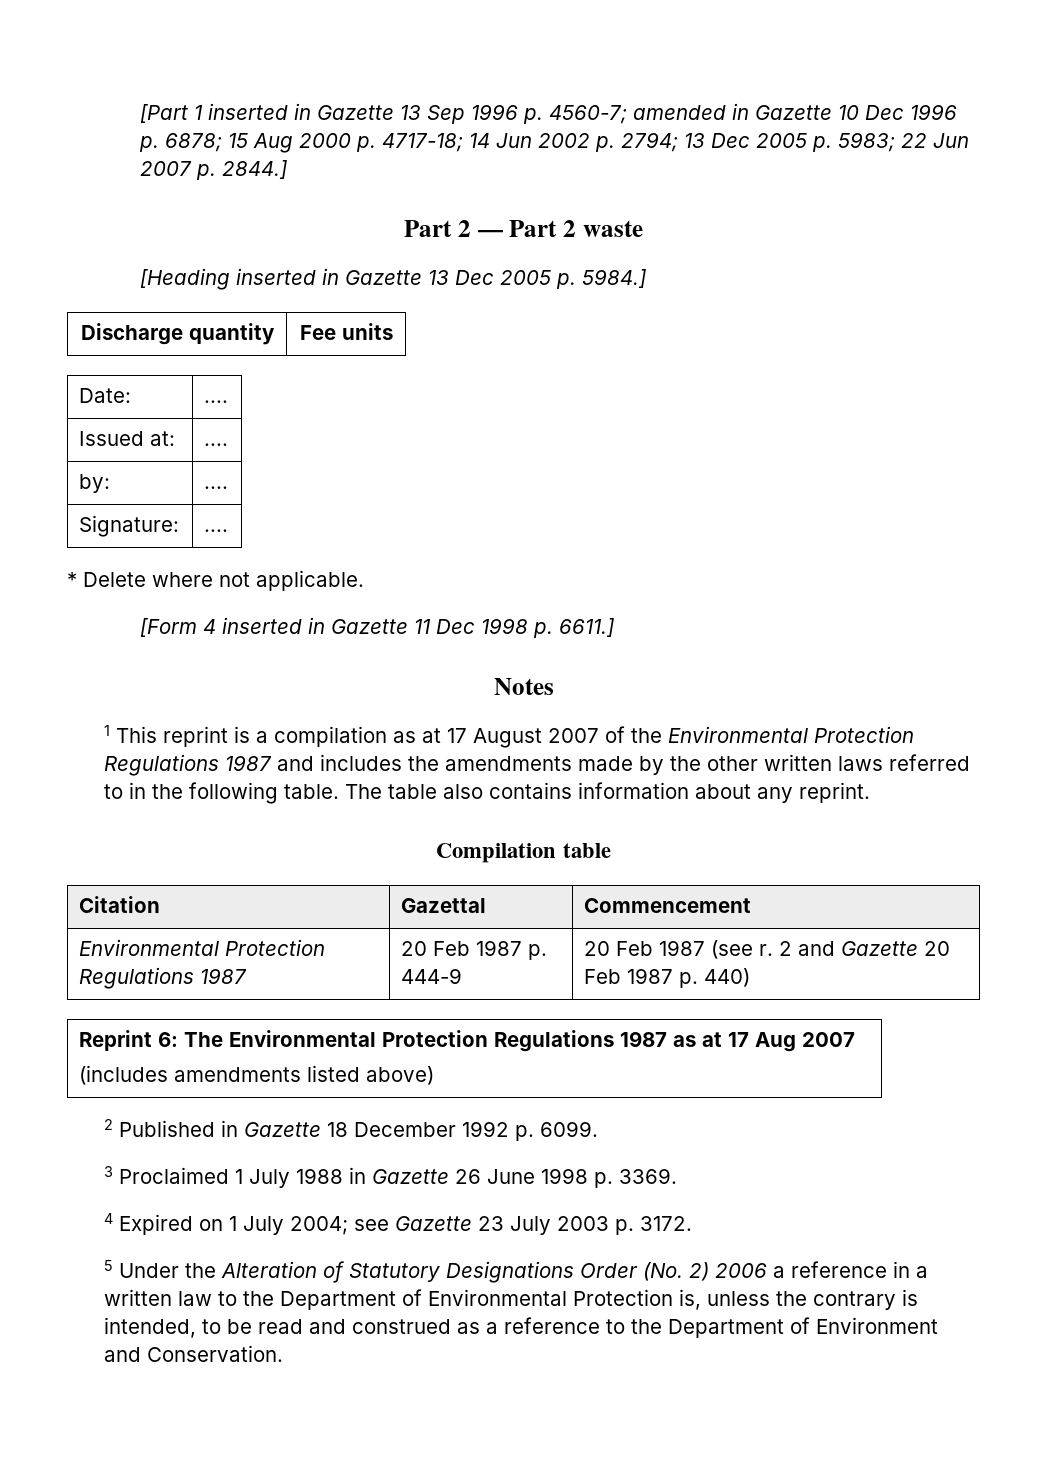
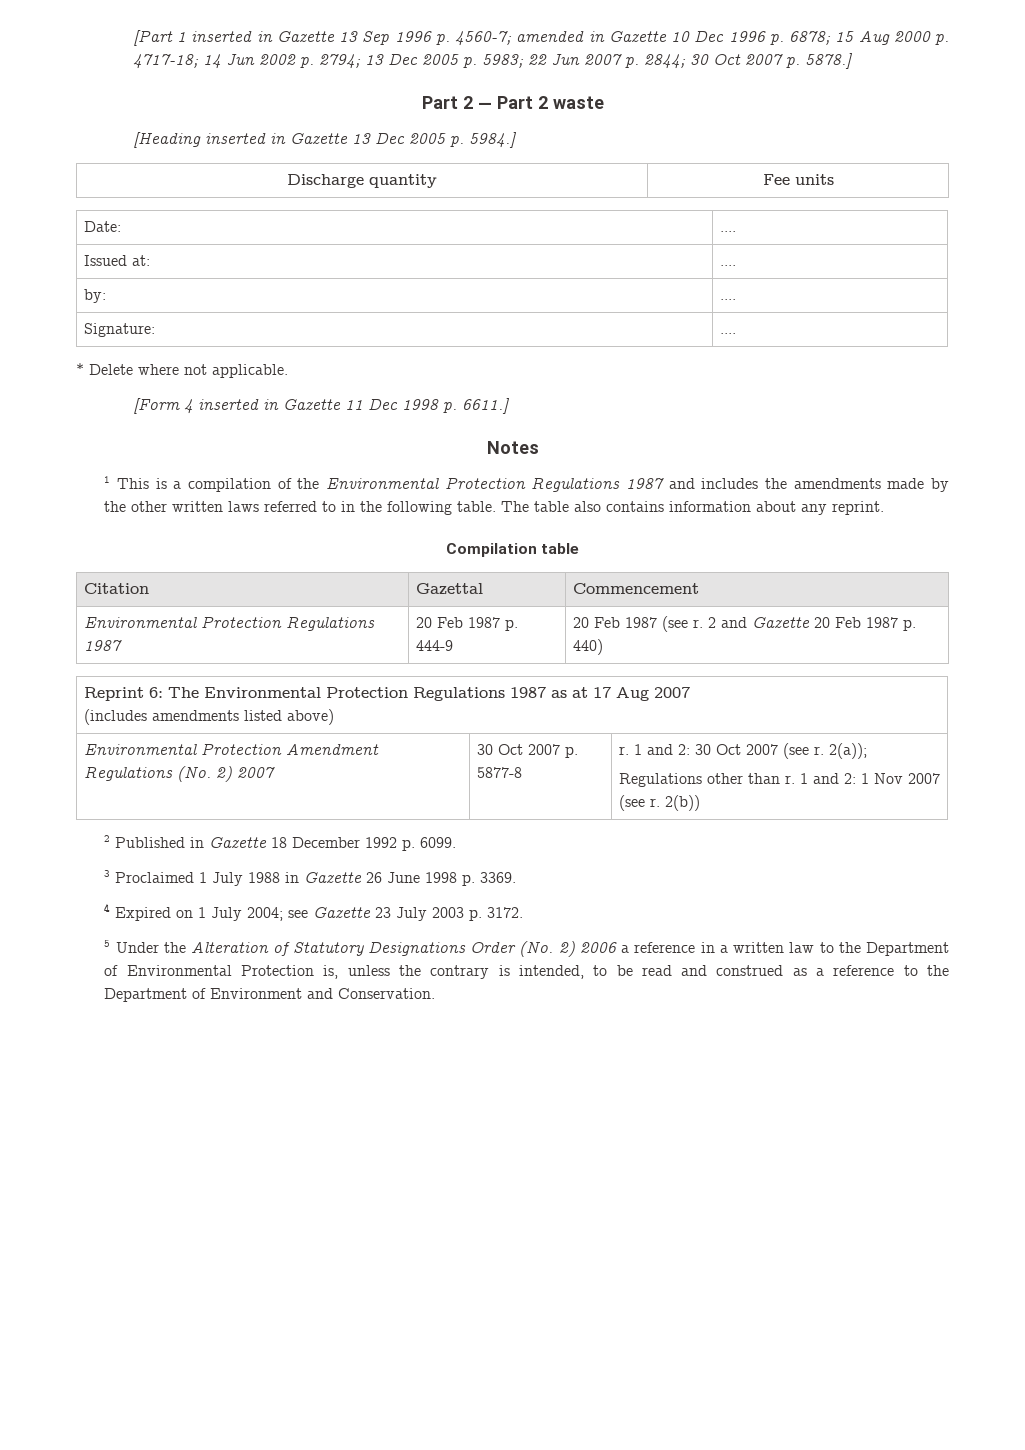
[222,160,288,179] 2844.] -> [643,53,853,69] 2844; 30 Oct 2007 p. 5878.]
[162,726,228,747] reprint -> (150, 483) none
[392,728,599,748] as at 17 August 2007 -> (272, 485) none
(435, 1075) none -> [83,743,379,755] [83,766,275,782] [476,744,578,758] [476,767,522,778] [618,743,867,759] [618,773,940,787] [618,795,700,811] // Environmental Protection Amendment Regulations (No. 2) 2007 | 30 Oct 2007 p. 5877-8 | r. 1 and 2: 30 Oct 2007 (see r. 2(a)); // Regulations other than r. 1 and 2: 1 Nov 2007 (see r. 2(b))

